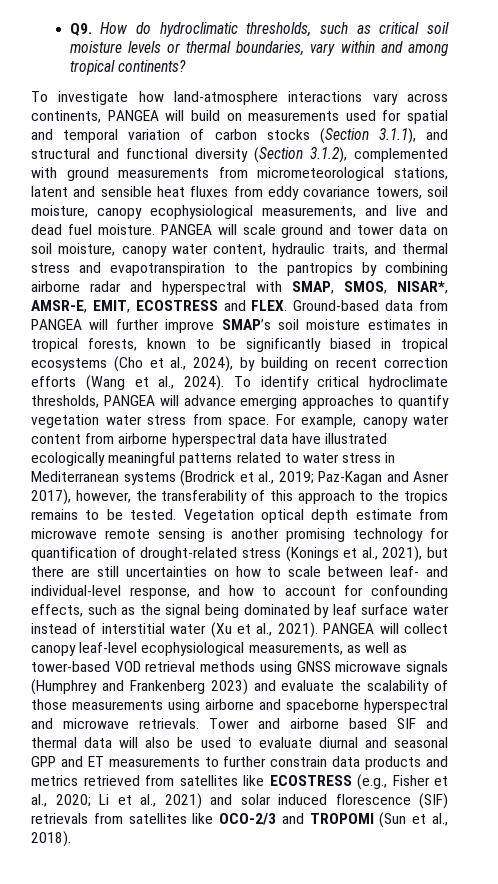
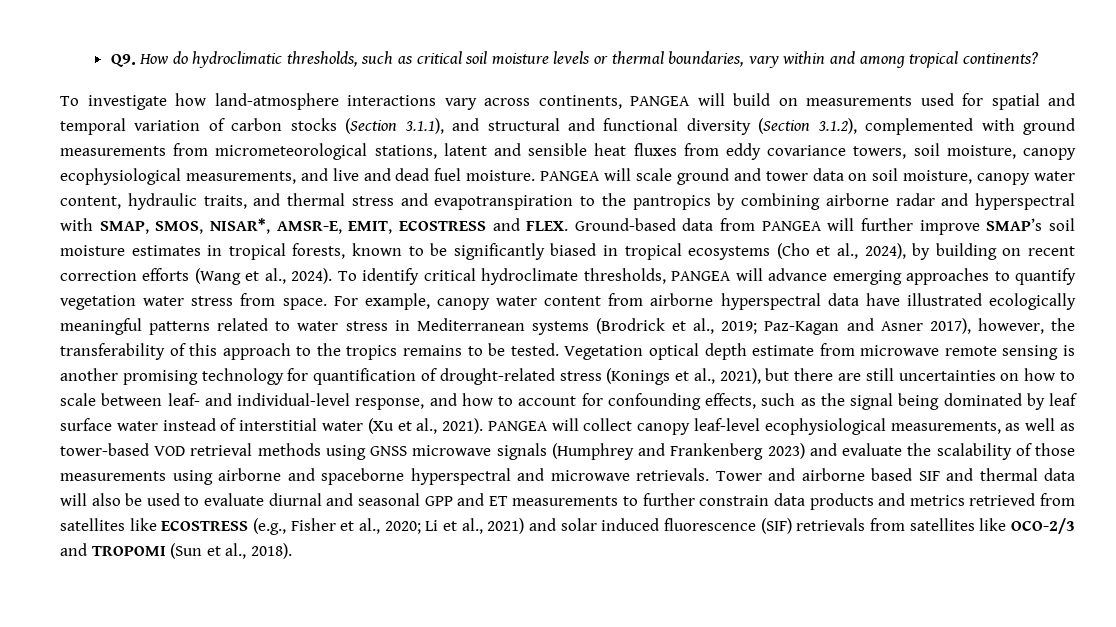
[335,794,411,805] florescence -> [664,518,756,531] fluorescence

